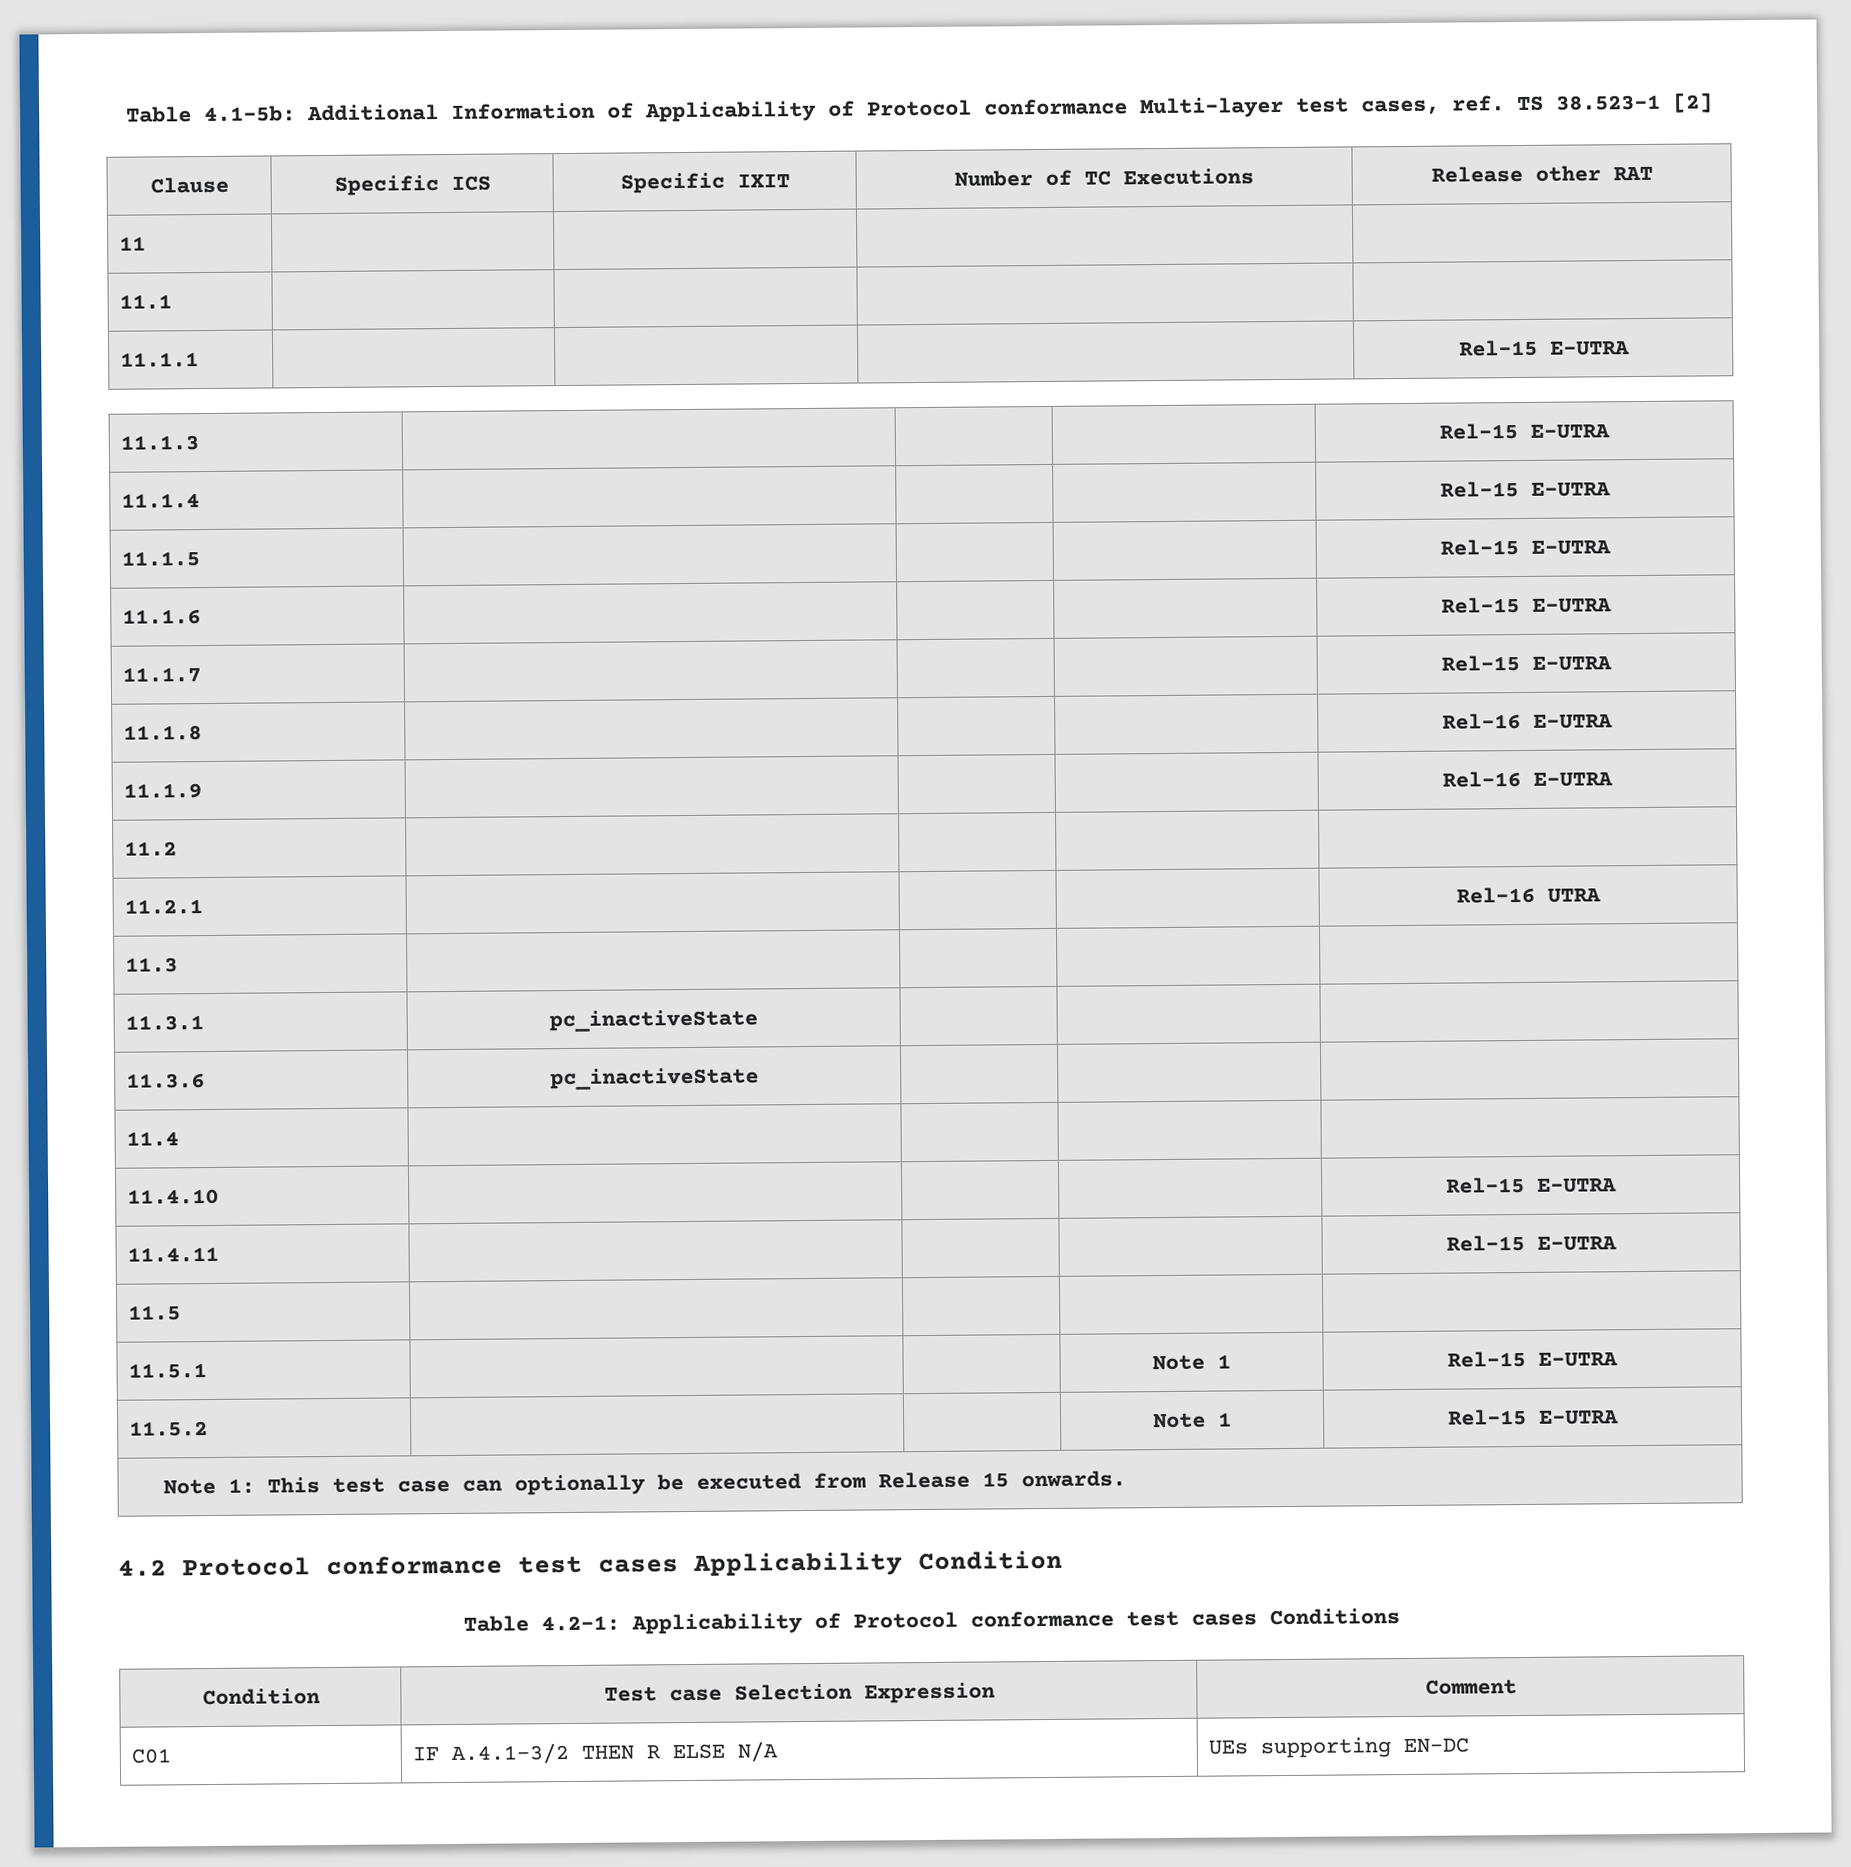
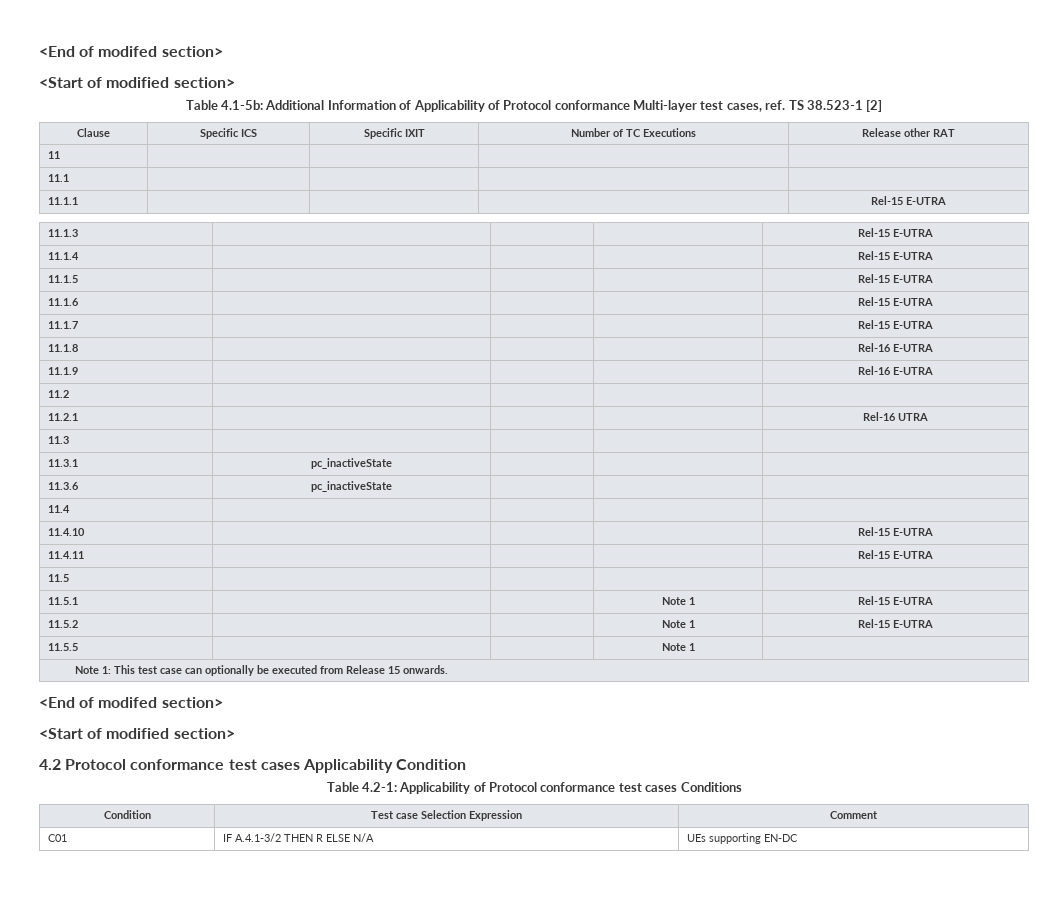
(125, 114) none -> [39,46,223,57] [39,77,235,88] <End of modifed section> // <Start of modified section> //
(1619, 1417) none -> [47,643,78,651] [661,643,695,651] // 11.5.5 | | | Note 1 |
(1127, 1479) none -> [39,697,223,708] [39,728,235,739] // <End of modifed section> // <Start of modified section>

